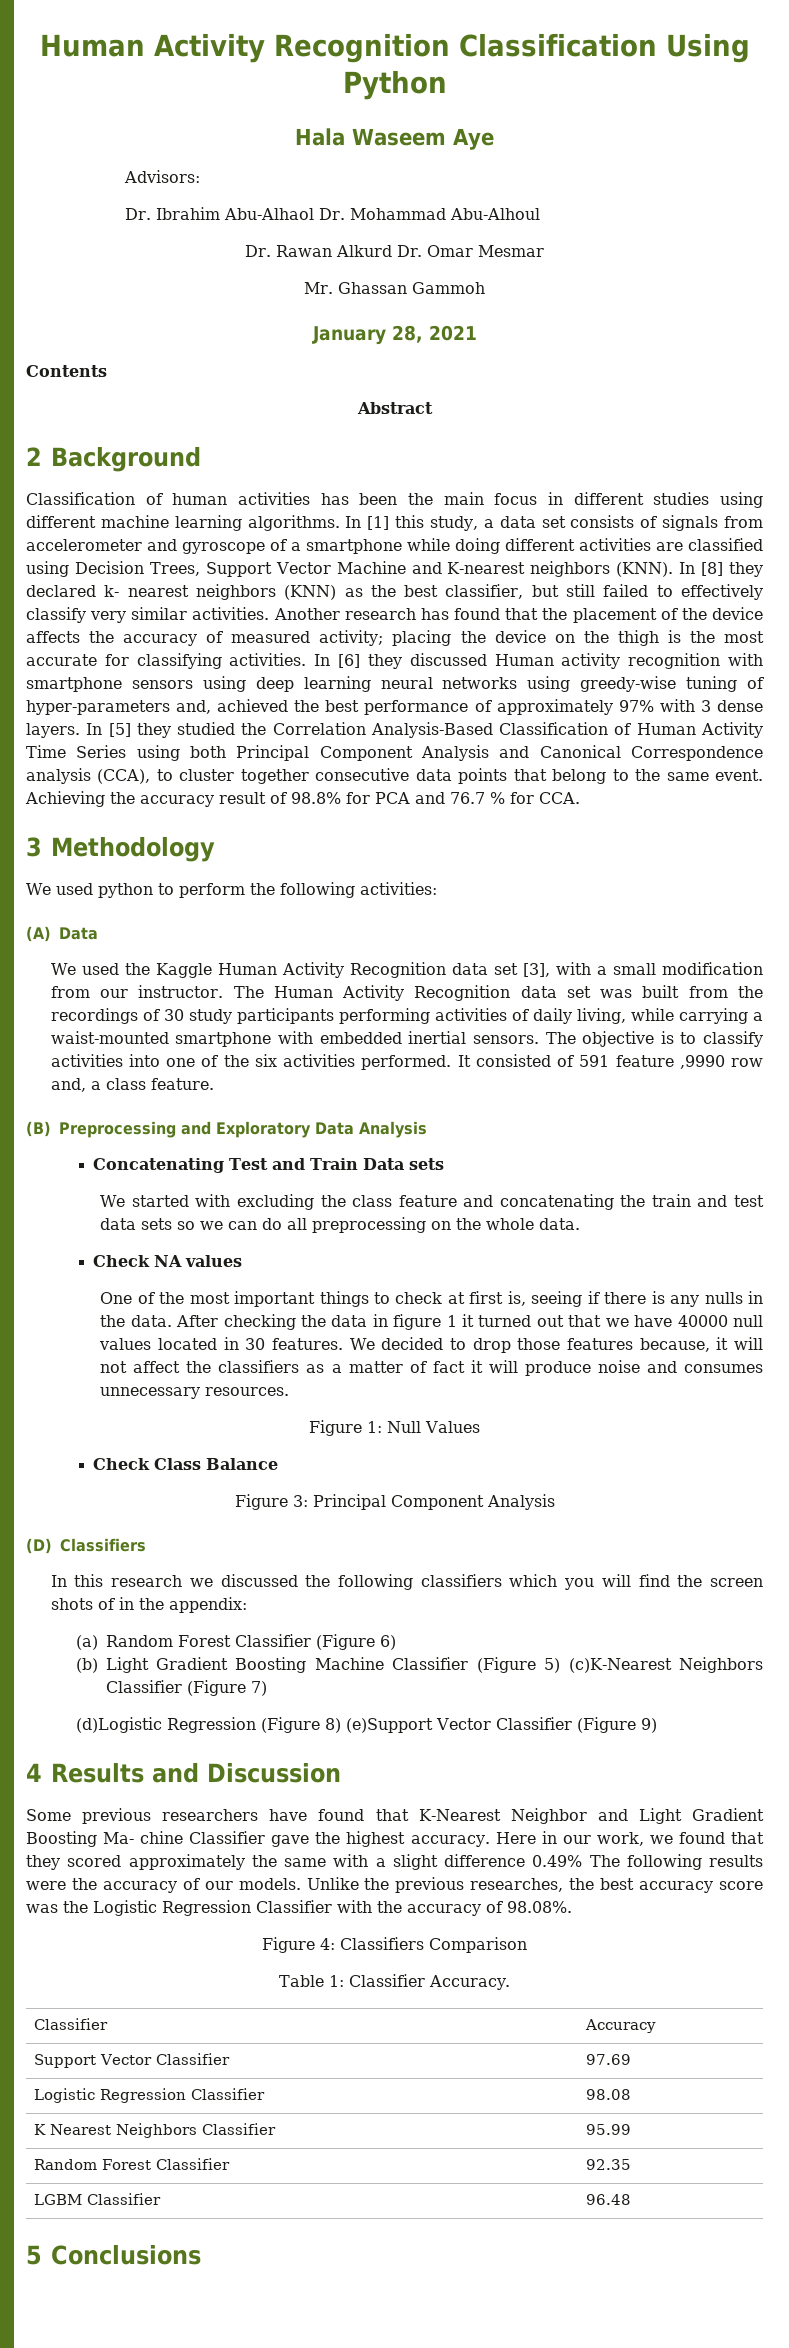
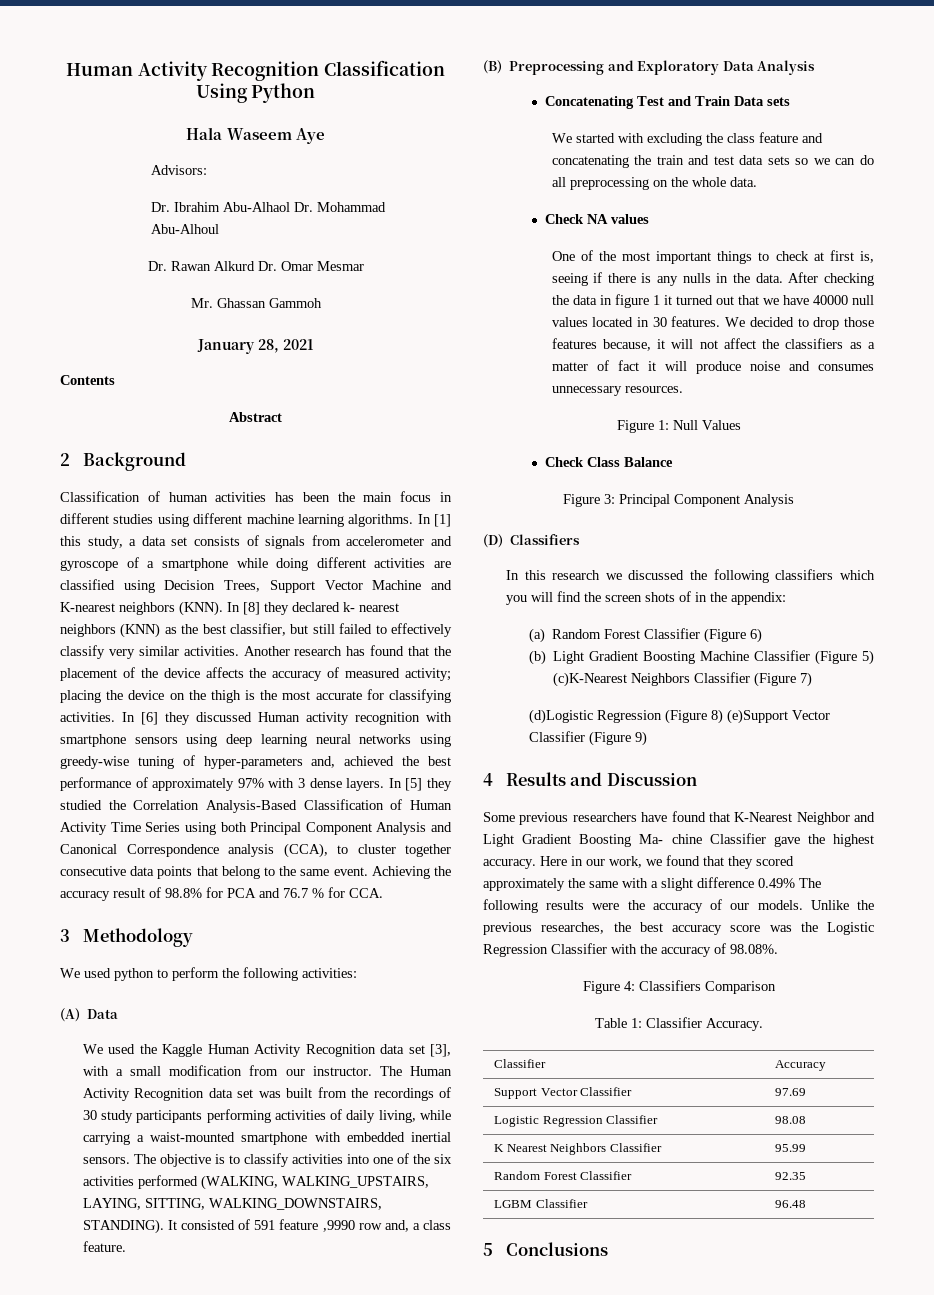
[361,1055,452,1070] performed. -> [137,1175,429,1190] [82,1198,382,1210] [82,1219,164,1234] performed (WALKING, WALKING_UPSTAIRS, LAYING, SITTING, WALKING_DOWNSTAIRS, STANDING).

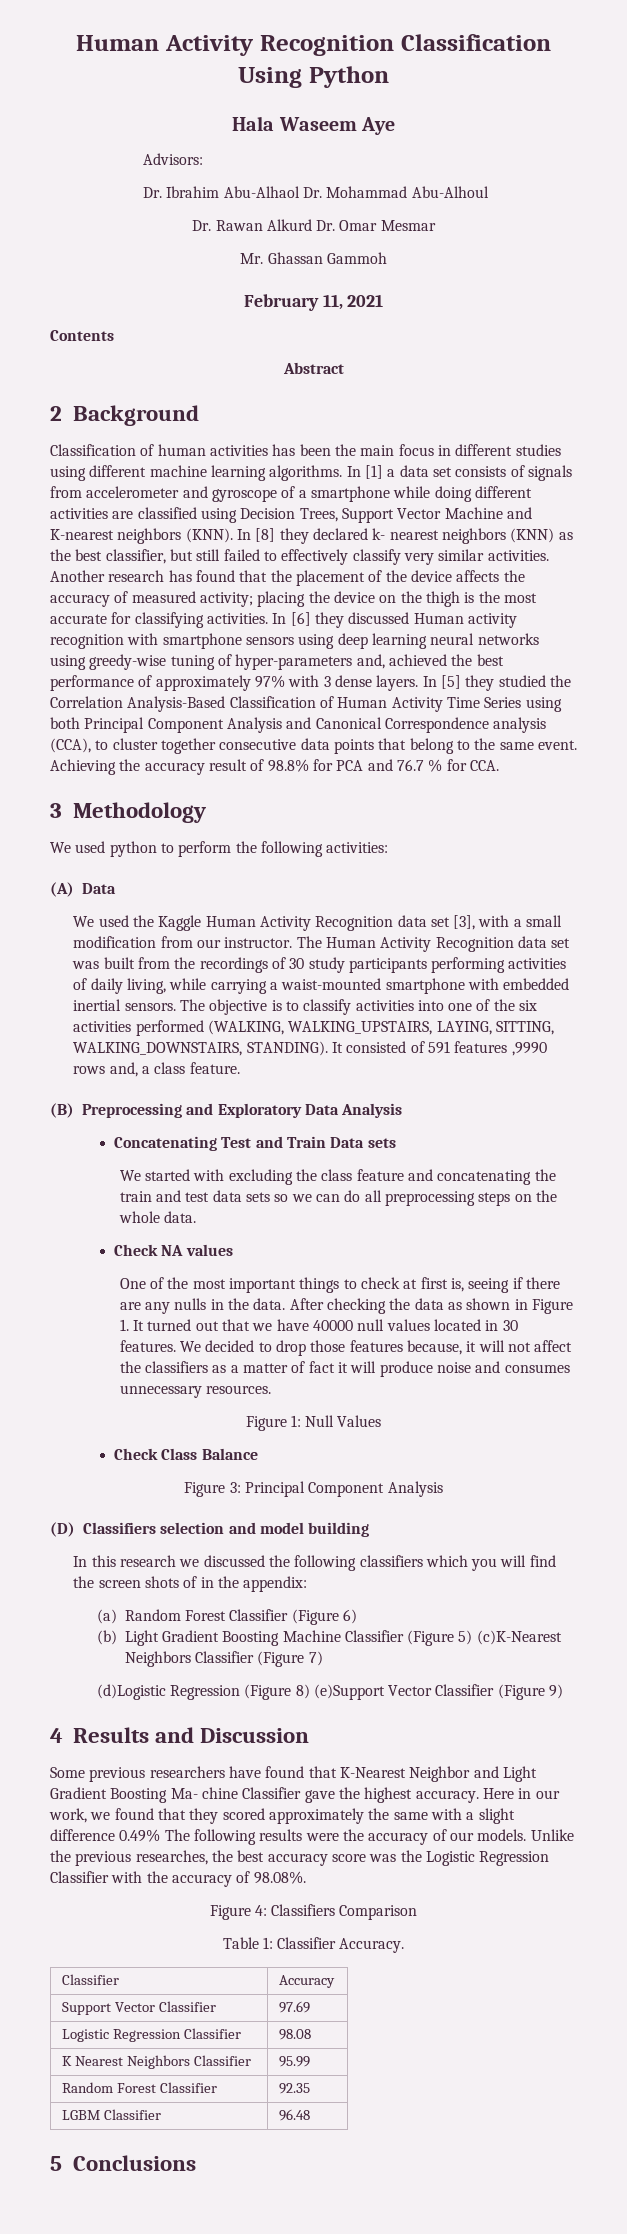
[196,339,279,354] January 28, -> [243,294,343,311] February 11,
[60,536,123,549] this study, -> (383, 472) none
[279,1219,382,1232] feature ,9990 row -> [454,1041,547,1056] [73,1066,106,1074] features ,9990 rows
(649, 183) none -> [478,1192,511,1206] steps
[641,273,652,283] is -> [119,1302,141,1310] are
[599,294,672,308] in figure 1 it -> [448,1298,574,1314] [119,1319,145,1331] as shown in Figure 1. It
(581, 539) none -> [160,1522,370,1537] selection and model building

